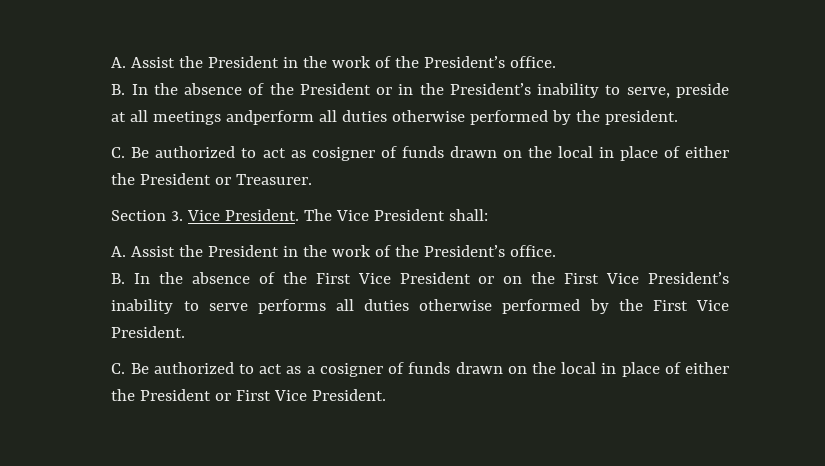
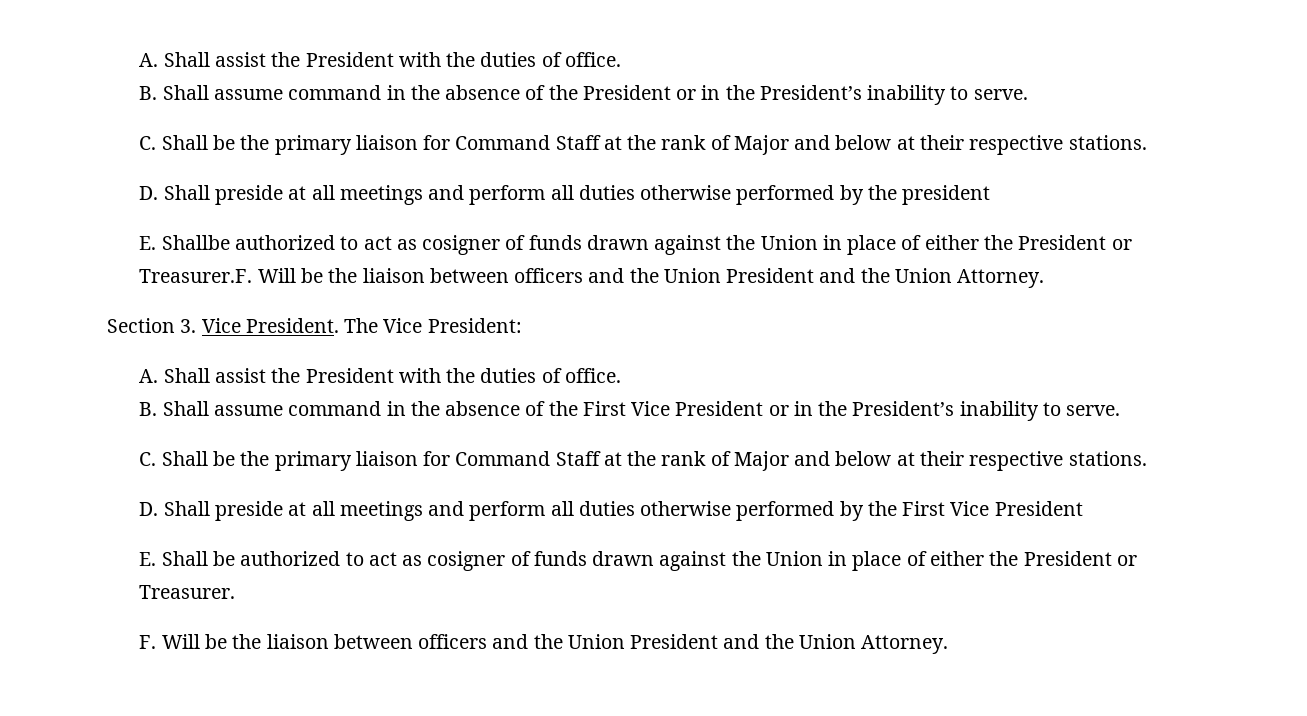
[111,56,557,68] [111,84,148,95] A. Assist the President in the work of the President’s office. // B. In -> [139,52,621,67] [139,85,406,100] A. Shall assist the President with the duties of office. // B. Shall assume command in
[626,83,729,98] [111,110,679,125] [111,146,593,161] serve, preside at all meetings andperform all duties otherwise performed by the president. // C. Be authorized to act as cosigner of funds drawn on the local -> [973,89,1028,100] [139,135,1147,155] [139,185,991,205] [139,235,1132,255] [139,268,1045,288] [107,318,522,333] [139,368,621,383] [139,401,1121,421] [139,451,1147,471] [139,501,1083,521] [139,551,823,571] serve. // C. Shall be the primary liaison for Command Staff at the rank of Major and below at their respective stations. // D. Shall preside at all meetings and perform all duties otherwise performed by the president // E. Shallbe authorized to act as cosigner of funds drawn against the Union in place of either the President or Treasurer.F. Will be the liaison between officers and the Union President and the Union Attorney. // Section 3. Vice President. The Vice President: // A. Shall assist the President with the duties of office. // B. Shall assume command in the absence of the First Vice President or in the President’s inability to serve. // C. Shall be the primary liaison for Command Staff at the rank of Major and below at their respective stations. // D. Shall preside at all meetings and perform all duties otherwise performed by the First Vice President // E. Shall be authorized to act as cosigner of funds drawn against the Union
[111,209,489,221] [111,245,557,257] [111,272,729,284] [111,299,729,314] [111,326,186,338] [111,362,730,377] [111,389,387,401] Section 3. Vice President. The Vice President shall: // A. Assist the President in the work of the President’s office. // B. In the absence of the First Vice President or on the First Vice President’s inability to serve performs all duties otherwise performed by the First Vice President. // C. Be authorized to act as a cosigner of funds drawn on the local in place of either the President or First Vice President. -> [139,634,949,654] F. Will be the liaison between officers and the Union President and the Union Attorney.

